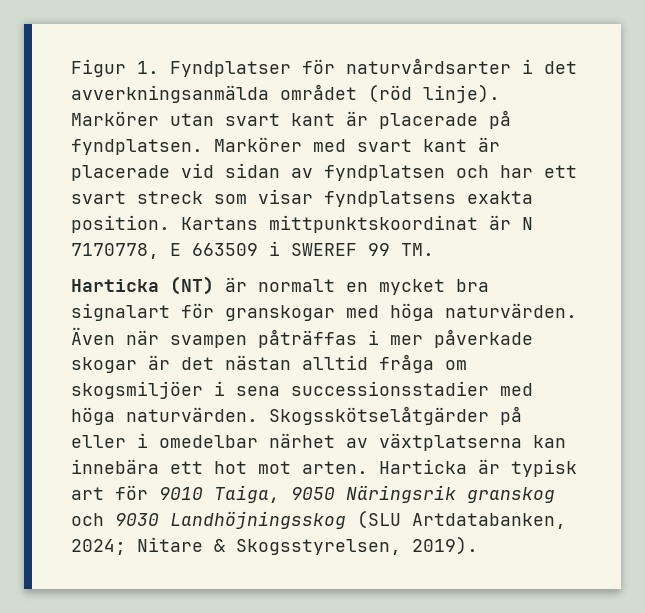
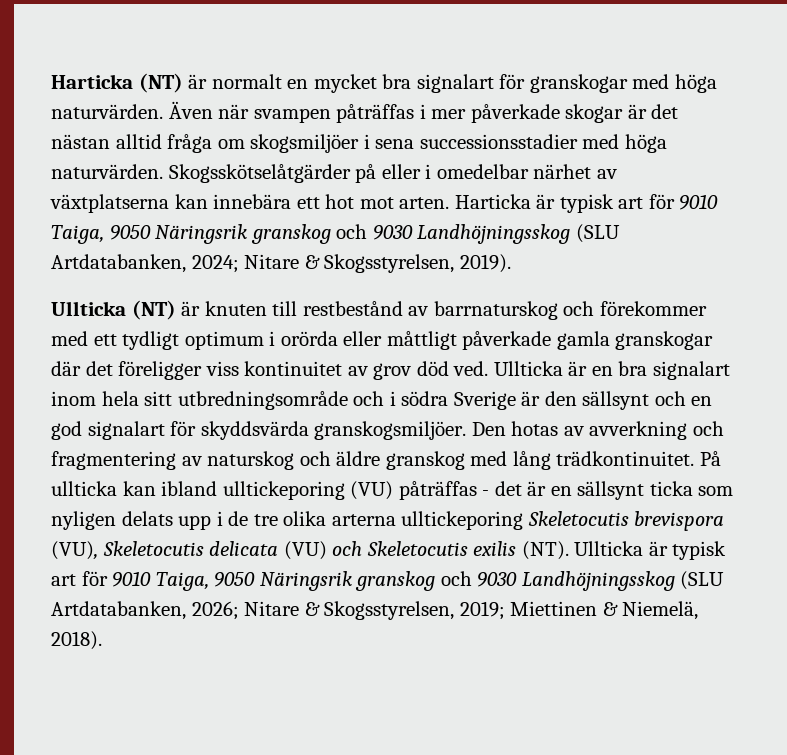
[71,58,577,77] [71,84,500,103] [71,110,511,129] [71,137,500,155] [71,163,577,181] [71,189,533,207] [71,215,533,233] [71,241,434,259] Figur 1. Fyndplatser för naturvårdsarter i det avverkningsanmälda området (röd linje). Markörer utan svart kant är placerade på fyndplatsen. Markörer med svart kant är placerade vid sidan av fyndplatsen och har ett svart streck som visar fyndplatsens exakta position. Kartans mittpunktskoordinat är N 7170778, E 663509 i SWEREF 99 TM. // -> (51, 81) none
(478, 545) none -> [51,300,707,320] [51,331,714,350] [51,361,730,380] [51,391,713,410] [51,421,724,440] [51,451,721,470] [51,481,734,500] [51,511,725,531] [51,541,727,560] [51,571,725,591] [51,601,699,620] [51,631,102,650] // Ullticka (NT) är knuten till restbestånd av barrnaturskog och förekommer med ett tydligt optimum i orörda eller måttligt påverkade gamla granskogar där det föreligger viss kontinuitet av grov död ved. Ullticka är en bra signalart inom hela sitt utbredningsområde och i södra Sverige är den sällsynt och en god signalart för skyddsvärda granskogsmiljöer. Den hotas av avverkning och fragmentering av naturskog och äldre granskog med lång trädkontinuitet. På ullticka kan ibland ulltickeporing (VU) påträffas - det är en sällsynt ticka som nyligen delats upp i de tre olika arterna ulltickeporing Skeletocutis brevispora (VU), Skeletocutis delicata (VU) och Skeletocutis exilis (NT). Ullticka är typisk art för 9010 Taiga, 9050 Näringsrik granskog och 9030 Landhöjningsskog (SLU Artdatabanken, 2026; Nitare & Skogsstyrelsen, 2019; Miettinen & Niemelä, 2018).

